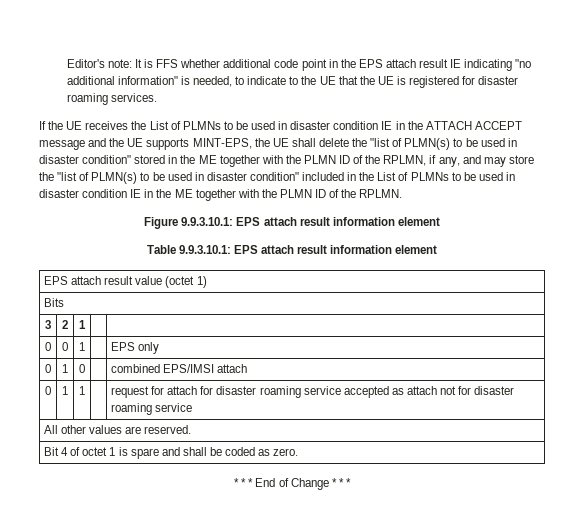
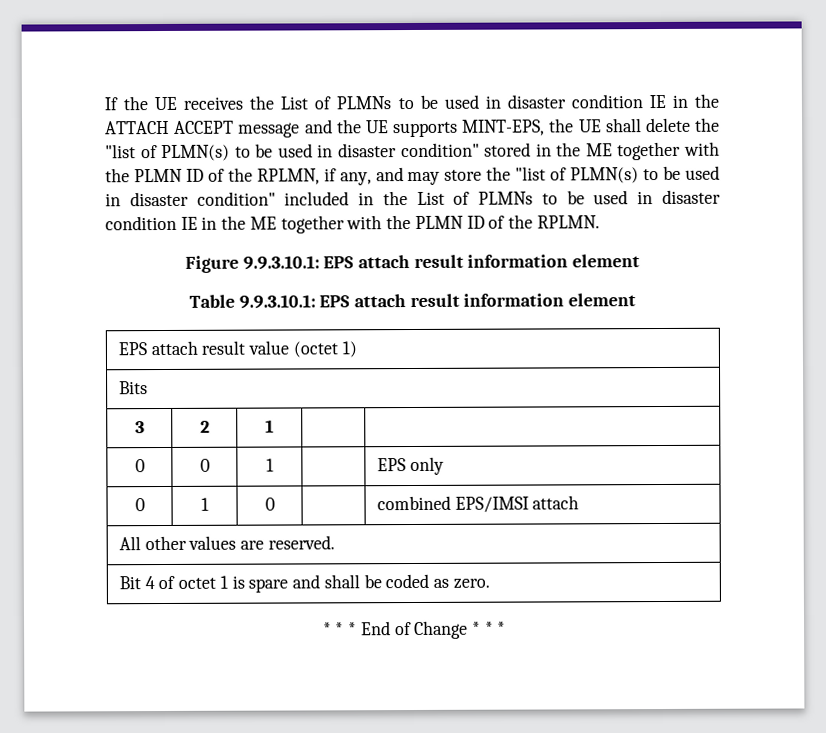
[66,59,532,71] [66,76,519,88] [66,93,157,105] Editor's note: It is FFS whether additional code point in the EPS attach result IE indicating "no additional information" is needed, to indicate to the UE that the UE is registered for disaster roaming services. // -> (104, 104) none
[45,386,51,395] [62,386,68,395] [79,386,85,395] [111,386,515,398] [111,403,193,415] // 0 | 1 | 1 | | request for attach for disaster roaming service accepted as attach not for disaster roaming service -> (580, 502) none

